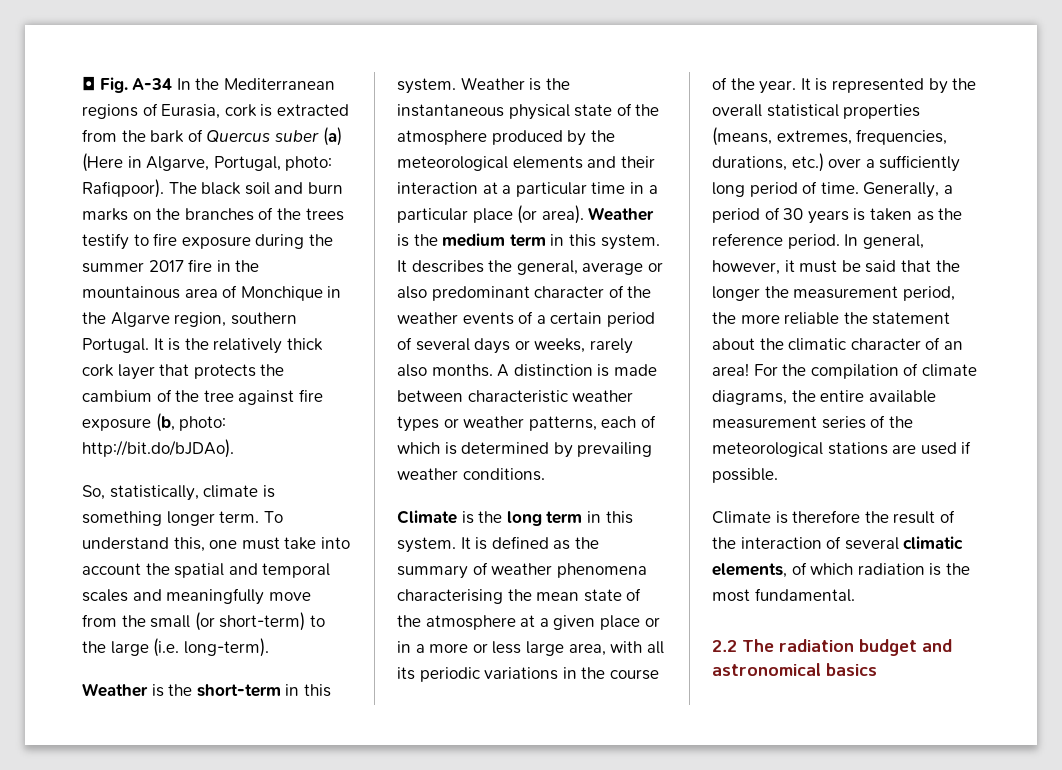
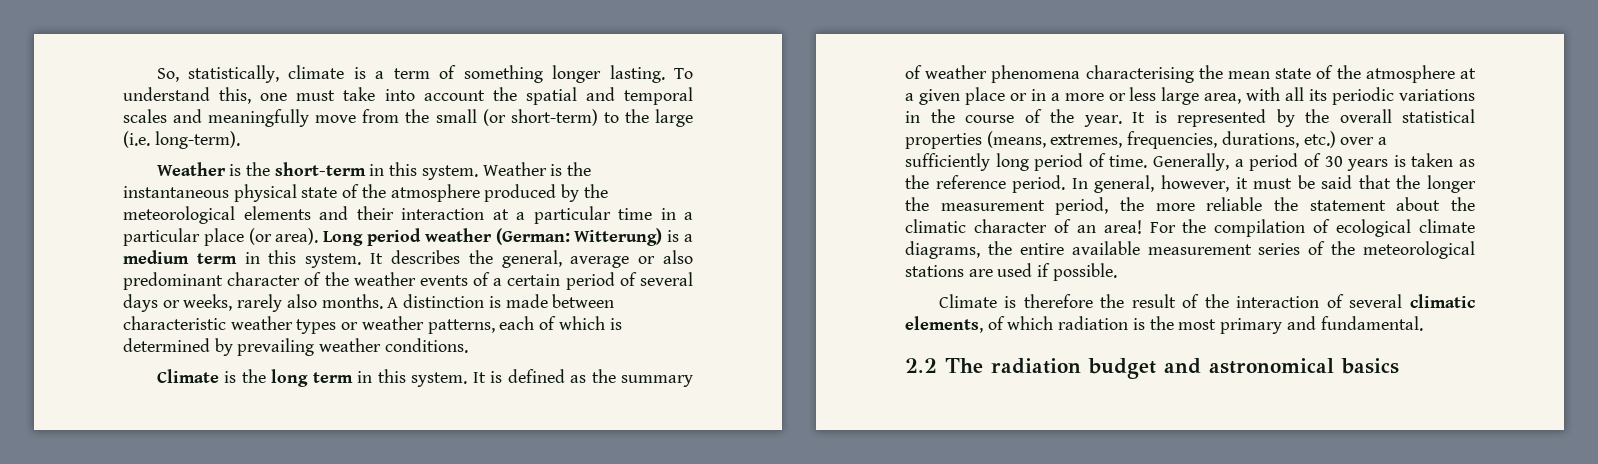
[82,76,335,93] [82,103,349,119] [82,127,342,146] [82,153,333,172] [82,179,343,198] [82,207,344,221] [82,233,333,250] [82,259,260,273] [82,285,342,301] [82,312,297,327] [82,338,323,354] [82,364,285,380] [82,389,323,405] [82,413,227,432] [82,439,234,458] ◘ Fig. A-34 In the Mediterranean regions of Eurasia, cork is extracted from the bark of Quercus suber (a) (Here in Algarve, Portugal, photo: Rafiqpoor). The black soil and burn marks on the branches of the trees testify to fire exposure during the summer 2017 fire in the mountainous area of Monchique in the Algarve region, southern Portugal. It is the relatively thick cork layer that protects the cambium of the tree against fire exposure (b, photo: http://bit.do/bJDAo). // -> (156, 75) none
(275, 491) none -> [375,65,457,79] a term of
[219,511,260,523] term. -> [609,65,665,83] lasting.
[588,207,655,221] [397,234,438,247] Weather is the -> [323,228,693,246] Long period weather (German: Witterung) is a
(919, 369) none -> [1336,219,1412,237] ecological
(750, 595) none -> [1220,316,1316,334] primary and

